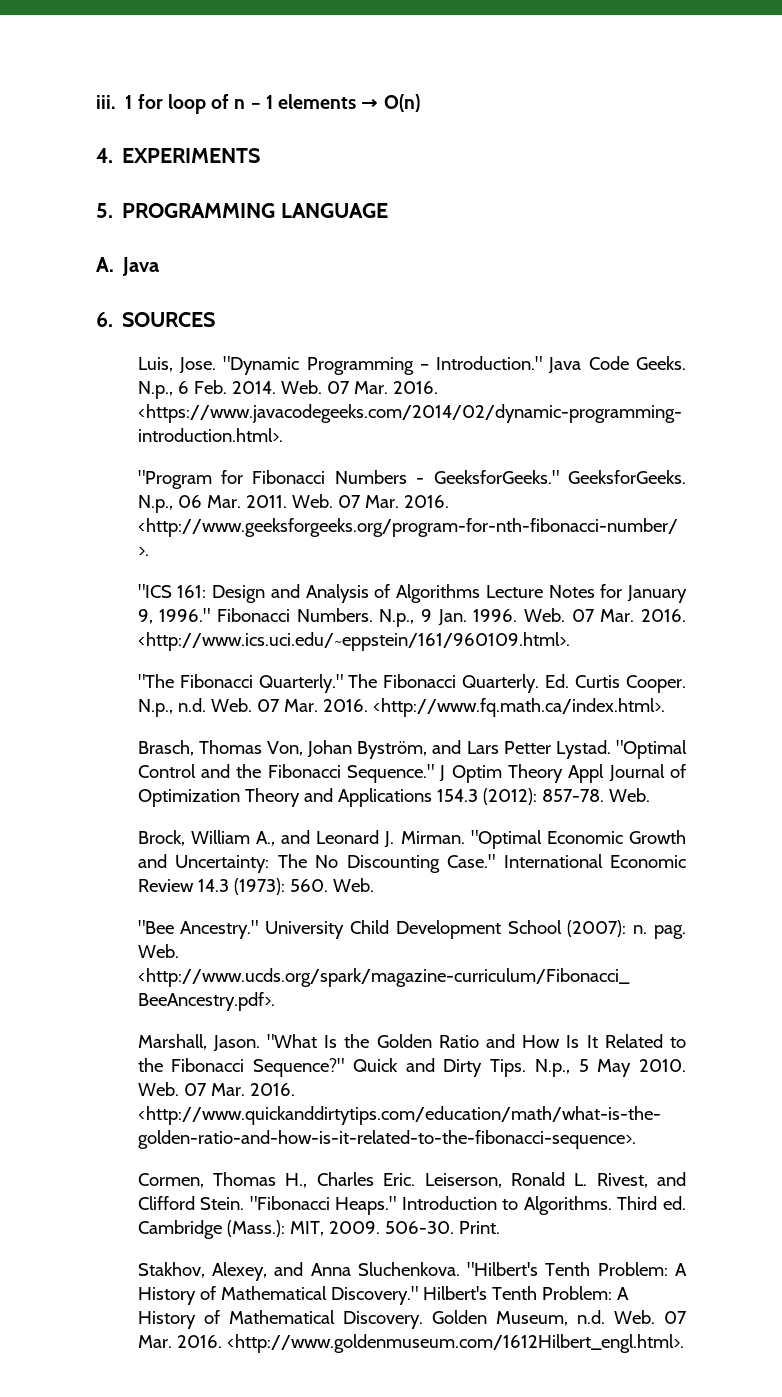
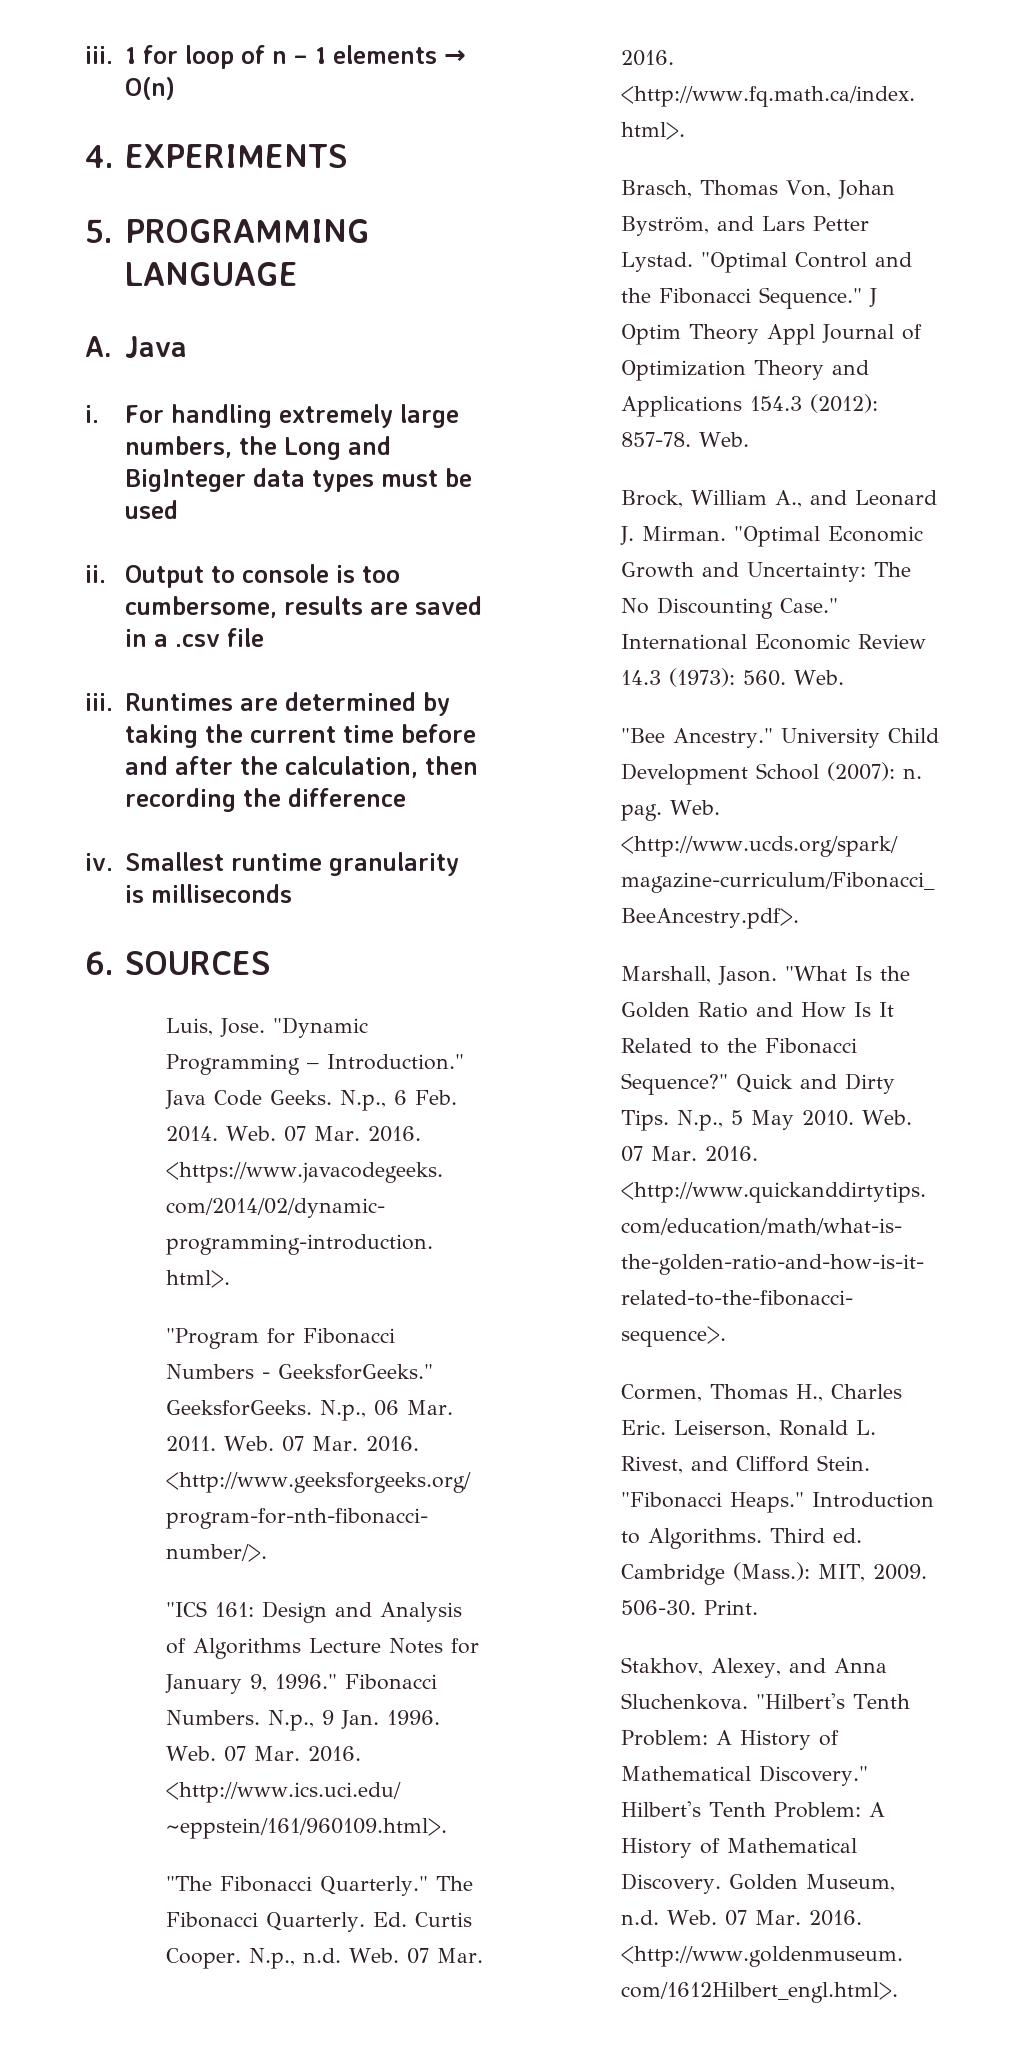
(160, 266) none -> [85,404,460,428] [125,436,392,460] [125,468,473,492] [125,500,179,519] [85,564,401,588] [125,596,483,618] [125,628,265,647] [85,692,451,716] [125,724,477,748] [125,756,479,778] [125,788,407,812] [85,852,460,876] [125,884,293,903] // i. For handling extremely large numbers, the Long and BigInteger data types must be used // ii. Output to console is too cumbersome, results are saved in a .csv file // iii. Runtimes are determined by taking the current time before and after the calculation, then recording the difference // iv. Smallest runtime granularity is milliseconds

